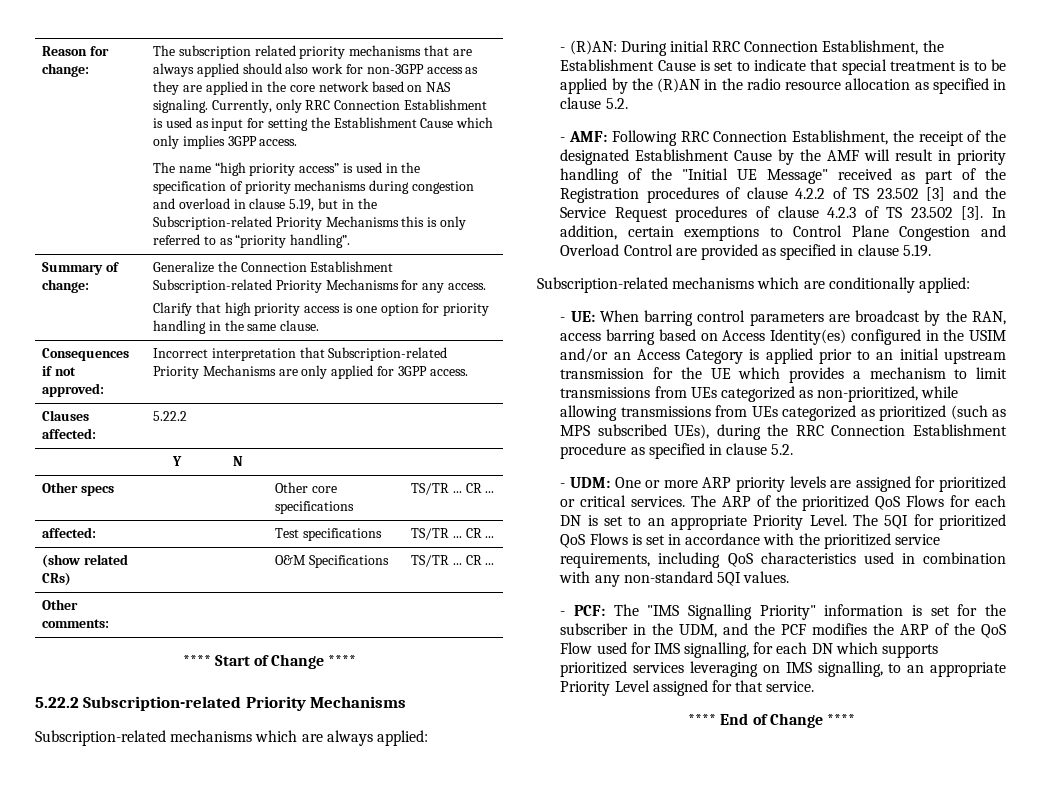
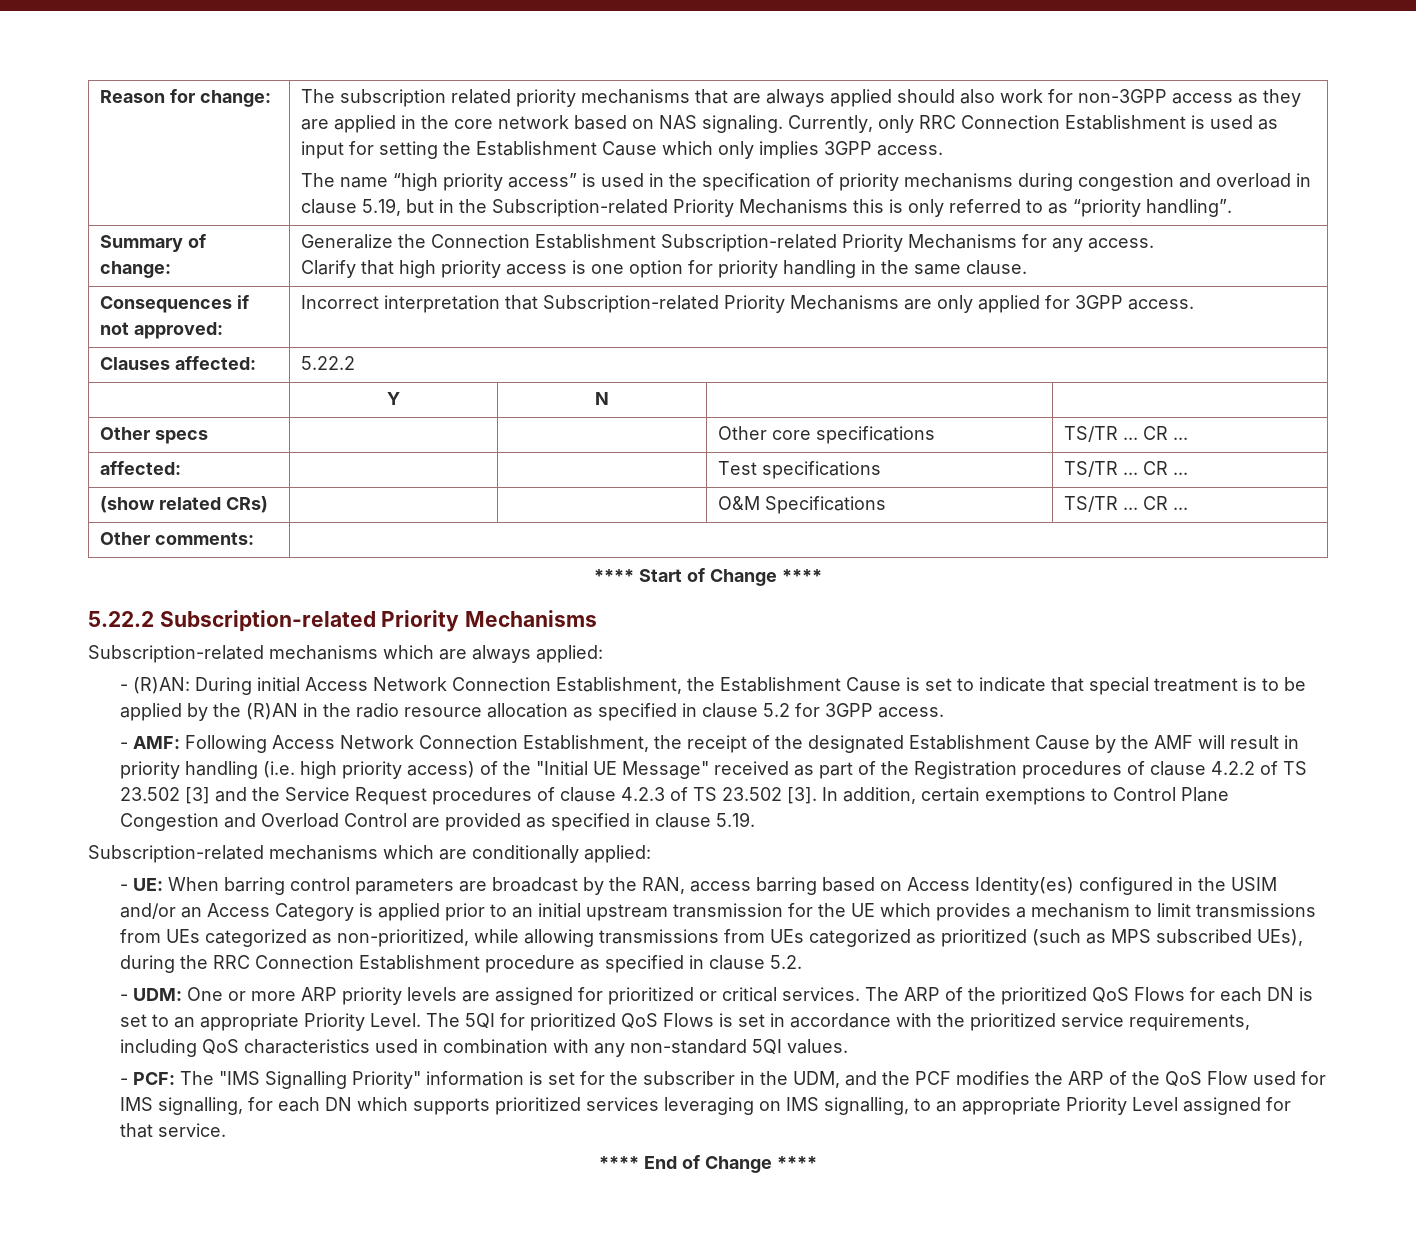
[712,41,741,52] RRC -> [304,677,447,691] Access Network
[605,98,628,109] 5.2. -> [762,703,944,718] 5.2 for 3GPP access.
[680,131,709,142] RRC -> [271,735,414,749] Access Network
(620, 176) none -> [262,761,475,779] (i.e. high priority access)

